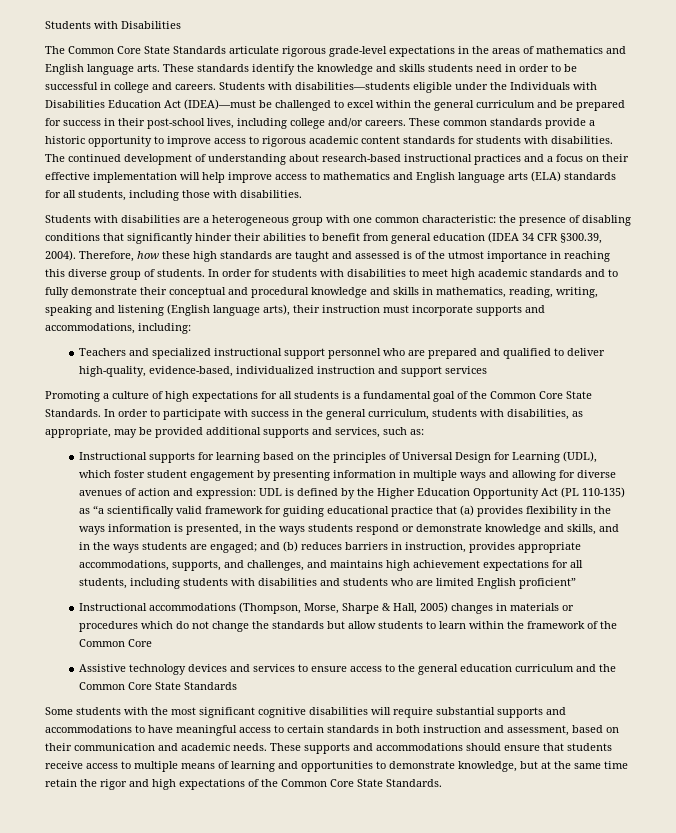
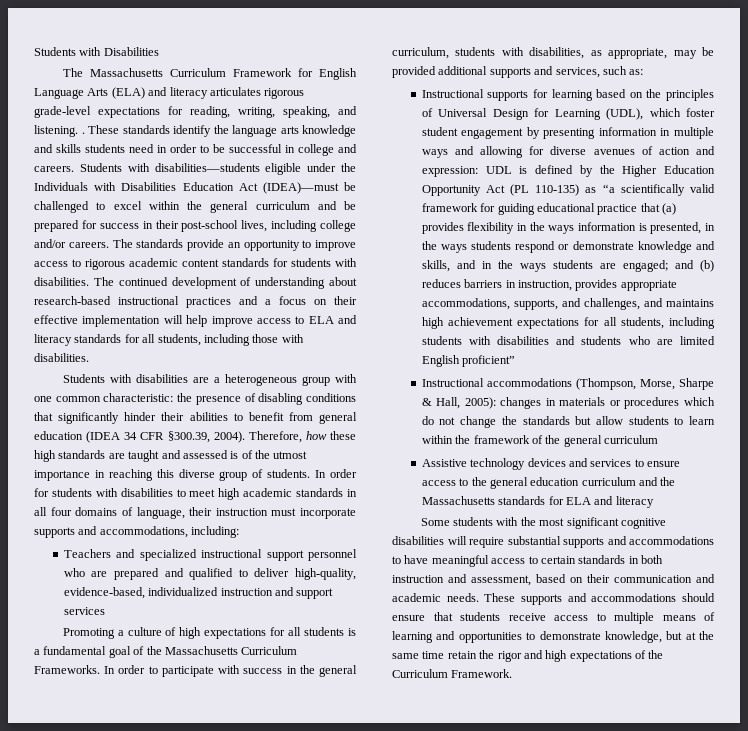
[68,46,626,57] [45,64,160,75] Common Core State Standards articulate rigorous grade-level expectations in the areas of mathematics and English language arts. -> [89,68,357,80] [34,87,305,99] [34,106,357,118] [34,125,85,137] Massachusetts Curriculum Framework for English Language Arts (ELA) and literacy articulates rigorous grade-level expectations for reading, writing, speaking, and listening. .
(314, 68) none -> [232,125,299,137] language arts
[409,118,595,129] [45,136,85,144] These common standards provide a historic -> [112,239,241,251] The standards provide an
[323,171,561,183] mathematics and English language arts (ELA) -> [308,315,357,324] [34,334,72,346] ELA and literacy
[585,269,618,277] [45,287,598,298] [45,304,290,316] and to fully demonstrate their conceptual and procedural knowledge and skills in mathematics, reading, writing, speaking and listening (English language arts), -> [347,489,357,497] [34,507,185,519] in all four domains of language,
[490,391,592,399] [45,409,101,417] Common Core State Standards. -> [164,646,298,655] [34,665,100,674] Massachusetts Curriculum Frameworks.
[419,602,448,613] 2005) -> [464,397,496,409] 2005):
[78,639,152,647] Common Core -> [563,435,659,447] general curriculum
[78,682,237,690] Common Core State Standards -> [421,496,654,508] Massachusetts standards for ELA and literacy
[281,779,442,787] Common Core State Standards. -> [392,669,513,678] Curriculum Framework.

